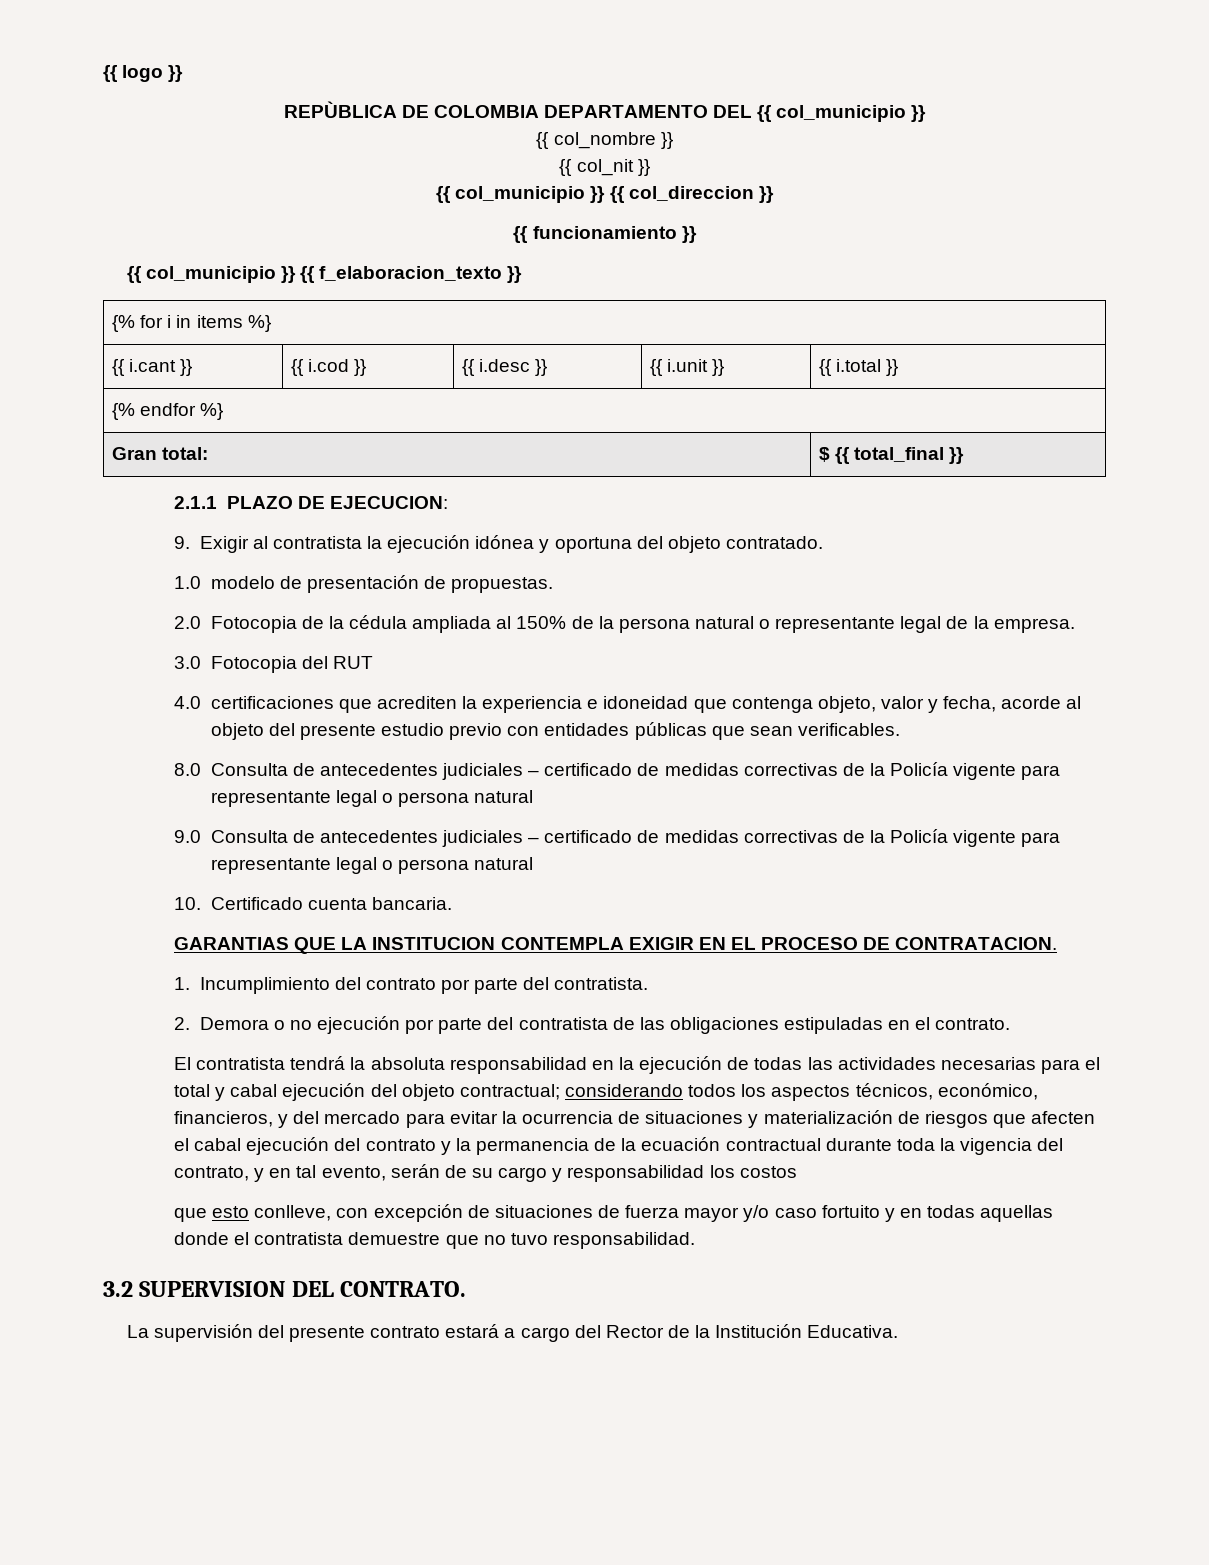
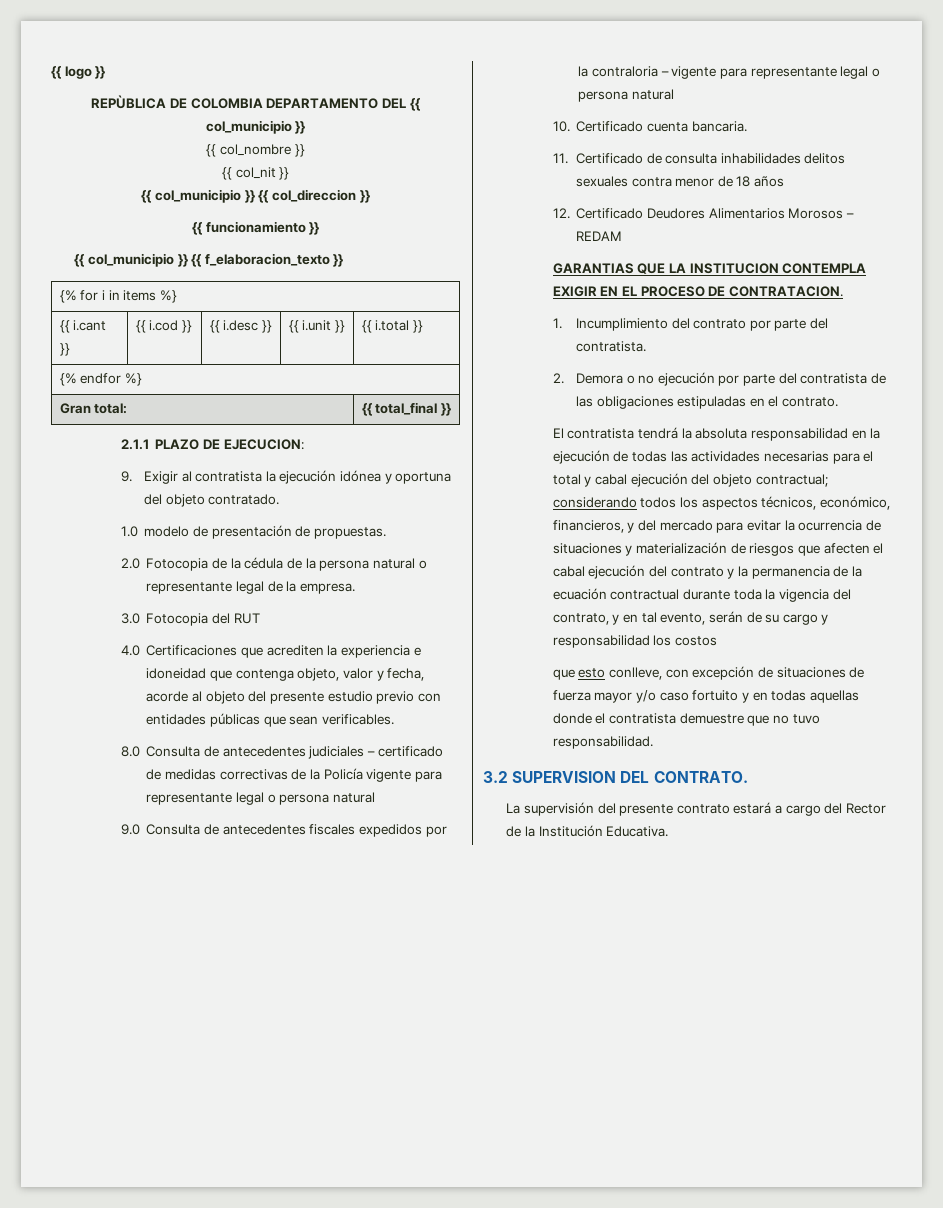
[819,447,831,462] $ -> (128, 408) none
[412,616,567,633] ampliada al 150% -> (284, 563) none
[210,696,334,709] certificaciones -> [146,645,238,656] Certificaciones
[441,829,949,847] judiciales – certificado de medidas correctivas de la Policía -> [309,824,447,837] [578,66,669,77] fiscales expedidos por la contraloria –
(452, 903) none -> [552,153,846,164] [575,176,785,187] [552,208,855,219] [576,231,623,241] // 11. Certificado de consulta inhabilidades delitos sexuales contra menor de 18 años // 12. Certificado Deudores Alimentarios Morosos – REDAM

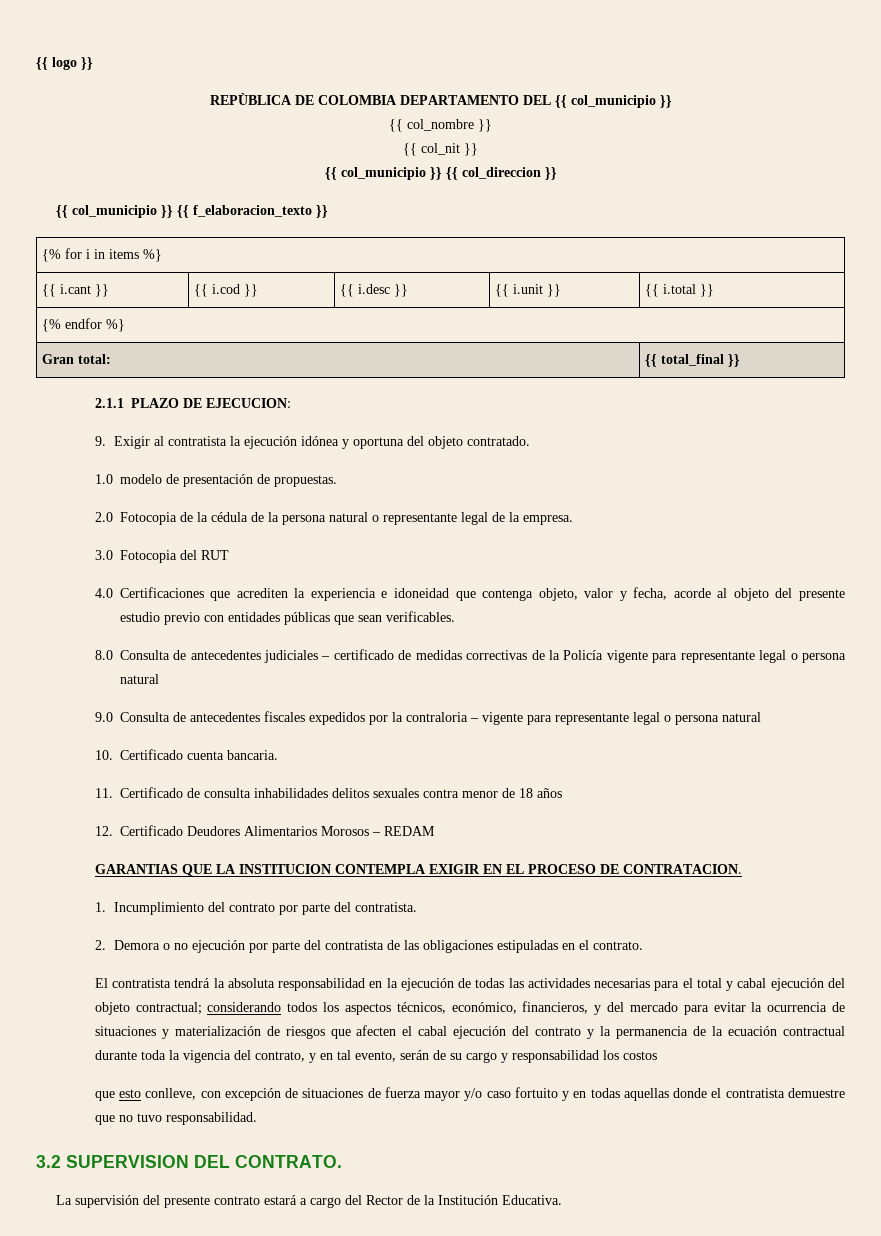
[191,221,320,235] // {{ funcionamiento }} -> (557, 173) none

